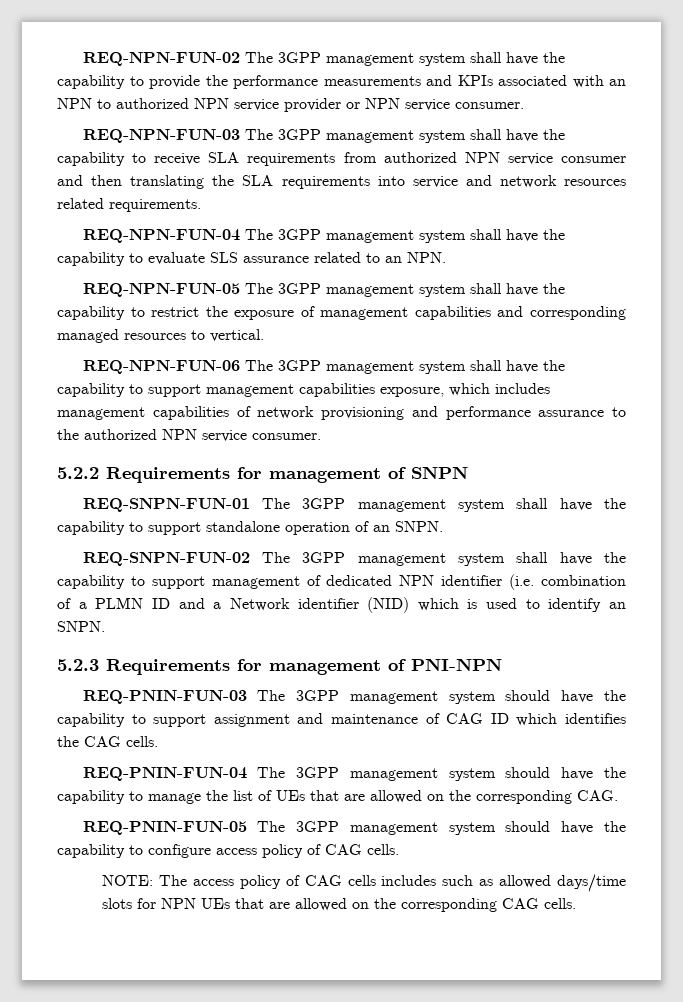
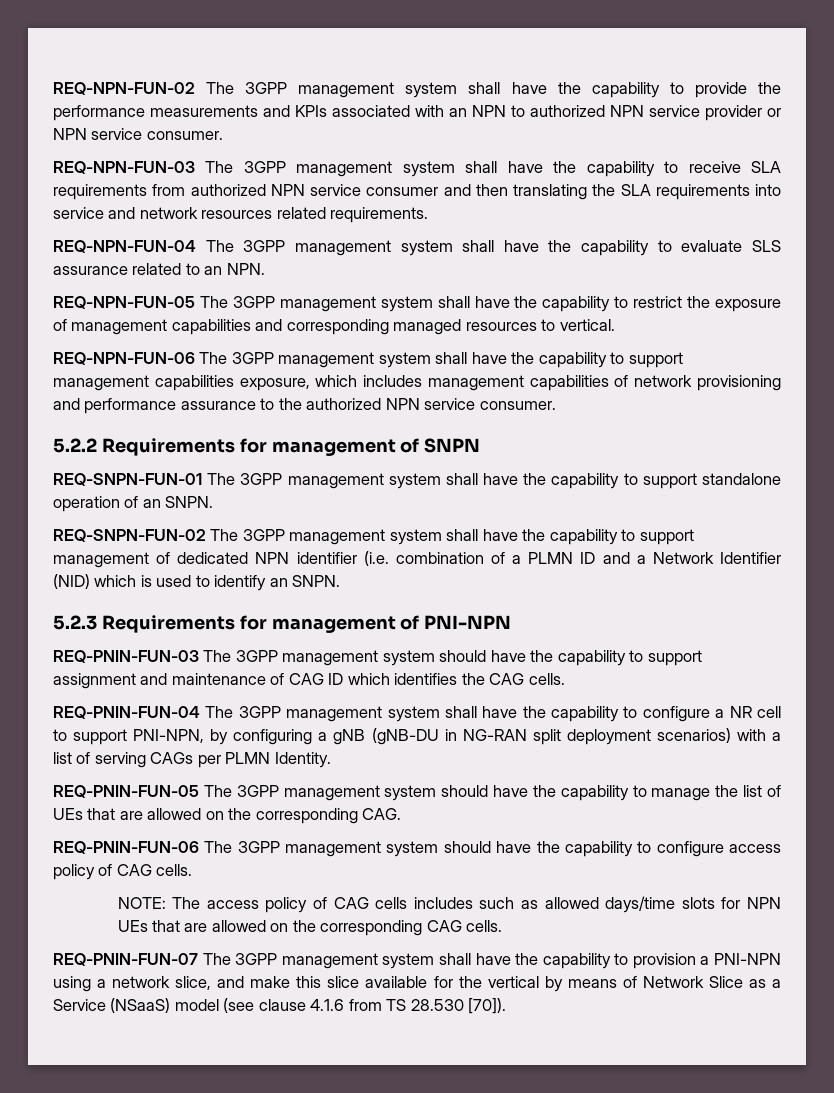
[297,598,359,609] identifier -> [720,552,781,564] Identifier
(496, 774) none -> [444,706,782,722] [53,728,781,745] [53,752,331,768] [53,785,437,801] shall have the capability to configure a NR cell to support PNI-NPN, by configuring a gNB (gNB-DU in NG-RAN split deployment scenarios) with a list of serving CAGs per PLMN Identity. // REQ-PNIN-FUN-05 The 3GPP management system
[82,821,247,835] REQ-PNIN-FUN-05 -> [53,841,199,854] REQ-PNIN-FUN-06
(577, 903) none -> [53,953,781,969] [53,976,781,992] [53,998,507,1014] // REQ-PNIN-FUN-07 The 3GPP management system shall have the capability to provision a PNI-NPN using a network slice, and make this slice available for the vertical by means of Network Slice as a Service (NSaaS) model (see clause 4.1.6 from TS 28.530 [70]).

